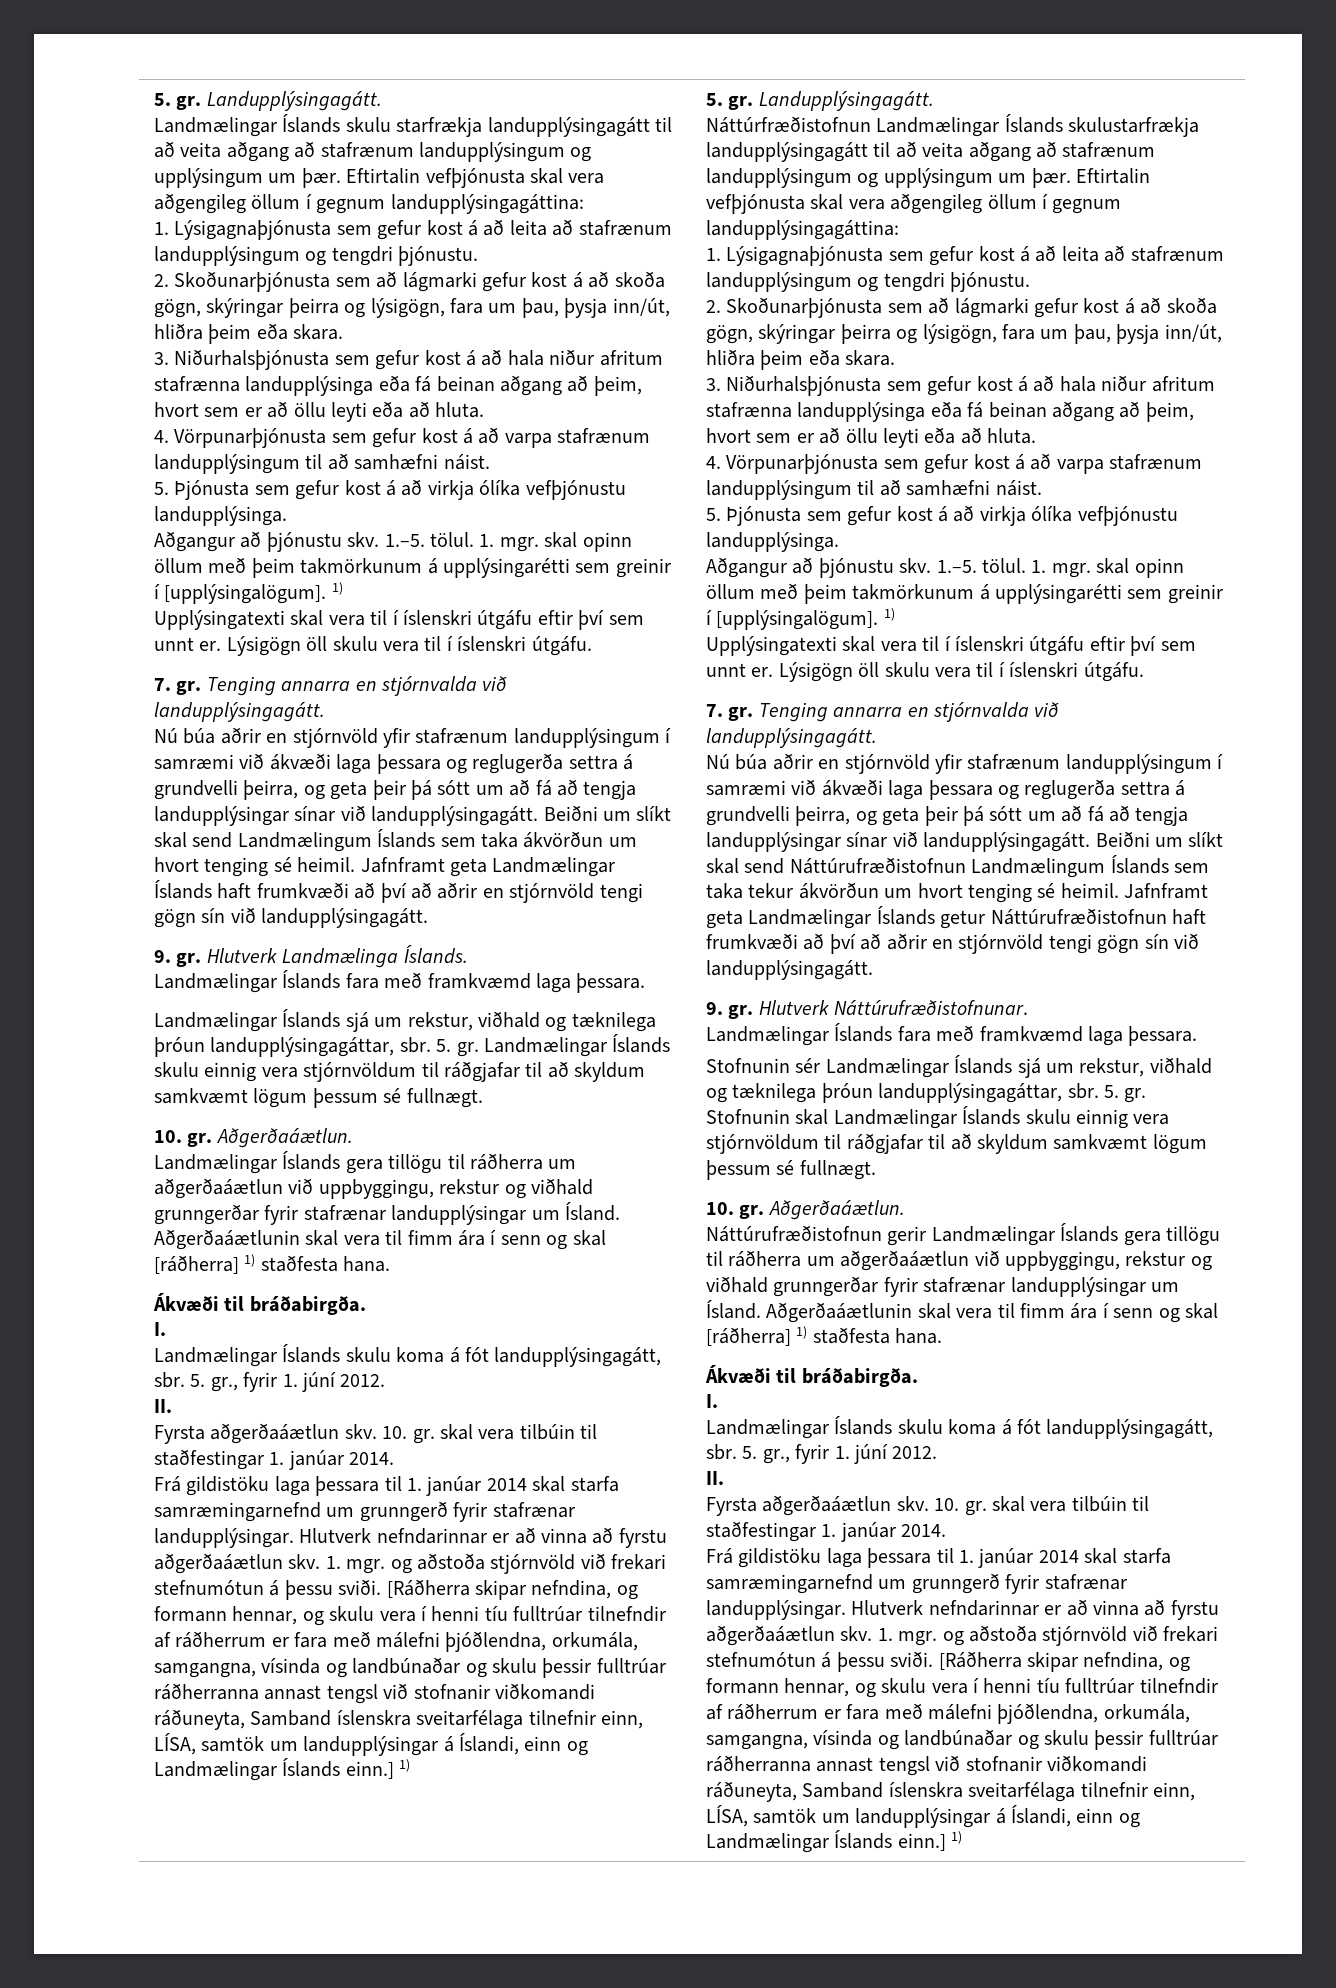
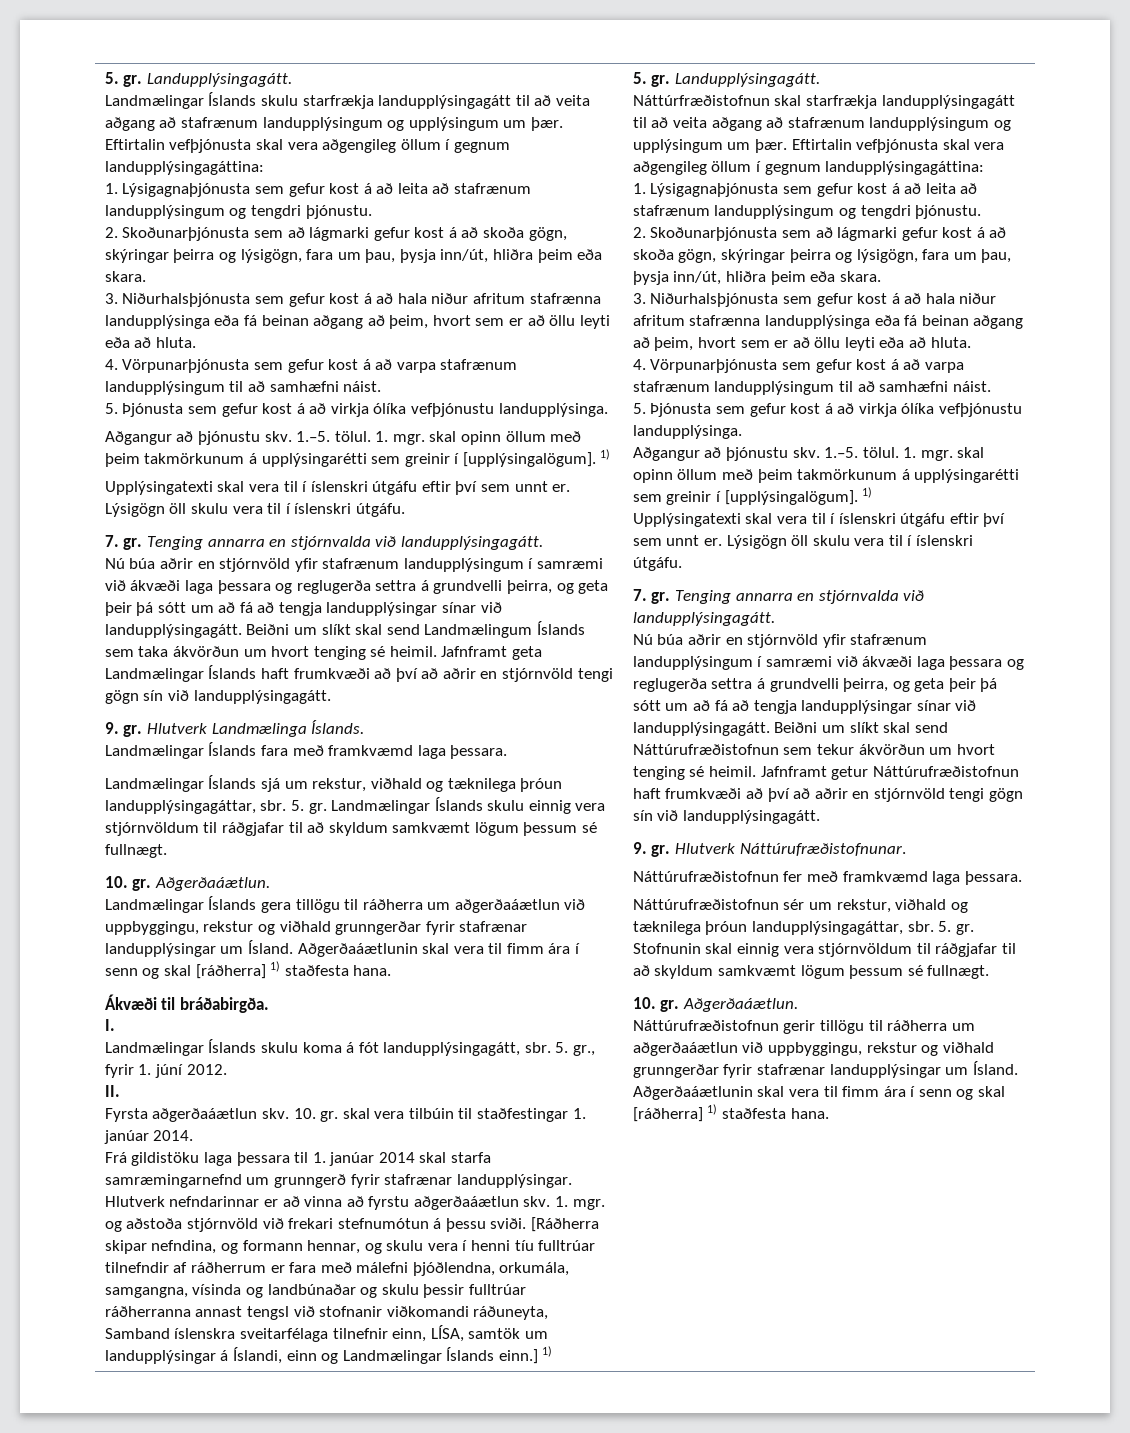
[876,114,1200,137] Landmælingar Íslands skulustarfrækja -> [774,95,877,109] skal starfrækja
[971,855,1210,878] [706,883,744,899] Landmælingum Íslands sem taka -> [783,747,813,755] sem
[706,906,935,929] geta Landmælingar Íslands -> (827, 771) none
[706,1023,1198,1046] [706,1055,1041,1078] Landmælingar Íslands fara með framkvæmd laga þessara. // Stofnunin sér Landmælingar Íslands sjá -> [632,871,1022,885] [632,899,805,910] Náttúrufræðistofnun fer með framkvæmd laga þessara. // Náttúrufræðistofnun sér
[833,1106,1071,1129] Landmælingar Íslands skulu -> (733, 948) none
[931,1223,1161,1246] Landmælingar Íslands gera -> (816, 1027) none
[705,1365,918,1387] [706,1394,719,1408] [706,1416,1214,1439] [706,1444,938,1464] [706,1471,725,1485] [706,1495,1150,1516] [706,1521,947,1542] [706,1548,1171,1568] [706,1573,1127,1594] [706,1599,1219,1620] [706,1625,1219,1646] [706,1651,1190,1672] [706,1678,1218,1698] [706,1703,1190,1724] [706,1729,1218,1750] [706,1755,1148,1776] [706,1781,1196,1802] [706,1805,1140,1828] [706,1830,963,1853] // Ákvæði til bráðabirgða. // I. // Landmælingar Íslands skulu koma á fót landupplýsingagátt, sbr. 5. gr., fyrir 1. júní 2012. // II. // Fyrsta aðgerðaáætlun skv. 10. gr. skal vera tilbúin til staðfestingar 1. janúar 2014. // Frá gildistöku laga þessara til 1. janúar 2014 skal starfa samræmingarnefnd um grunngerð fyrir stafrænar landupplýsingar. Hlutverk nefndarinnar er að vinna að fyrstu aðgerðaáætlun skv. 1. mgr. og aðstoða stjórnvöld við frekari stefnumótun á þessu sviði. [Ráðherra skipar nefndina, og formann hennar, og skulu vera í henni tíu fulltrúar tilnefndir af ráðherrum er fara með málefni þjóðlendna, orkumála, samgangna, vísinda og landbúnaðar og skulu þessir fulltrúar ráðherranna annast tengsl við stofnanir viðkomandi ráðuneyta, Samband íslenskra sveitarfélaga tilnefnir einn, LÍSA, samtök um landupplýsingar á Íslandi, einn og Landmælingar Íslands einn.] 1) -> (829, 1113) none

